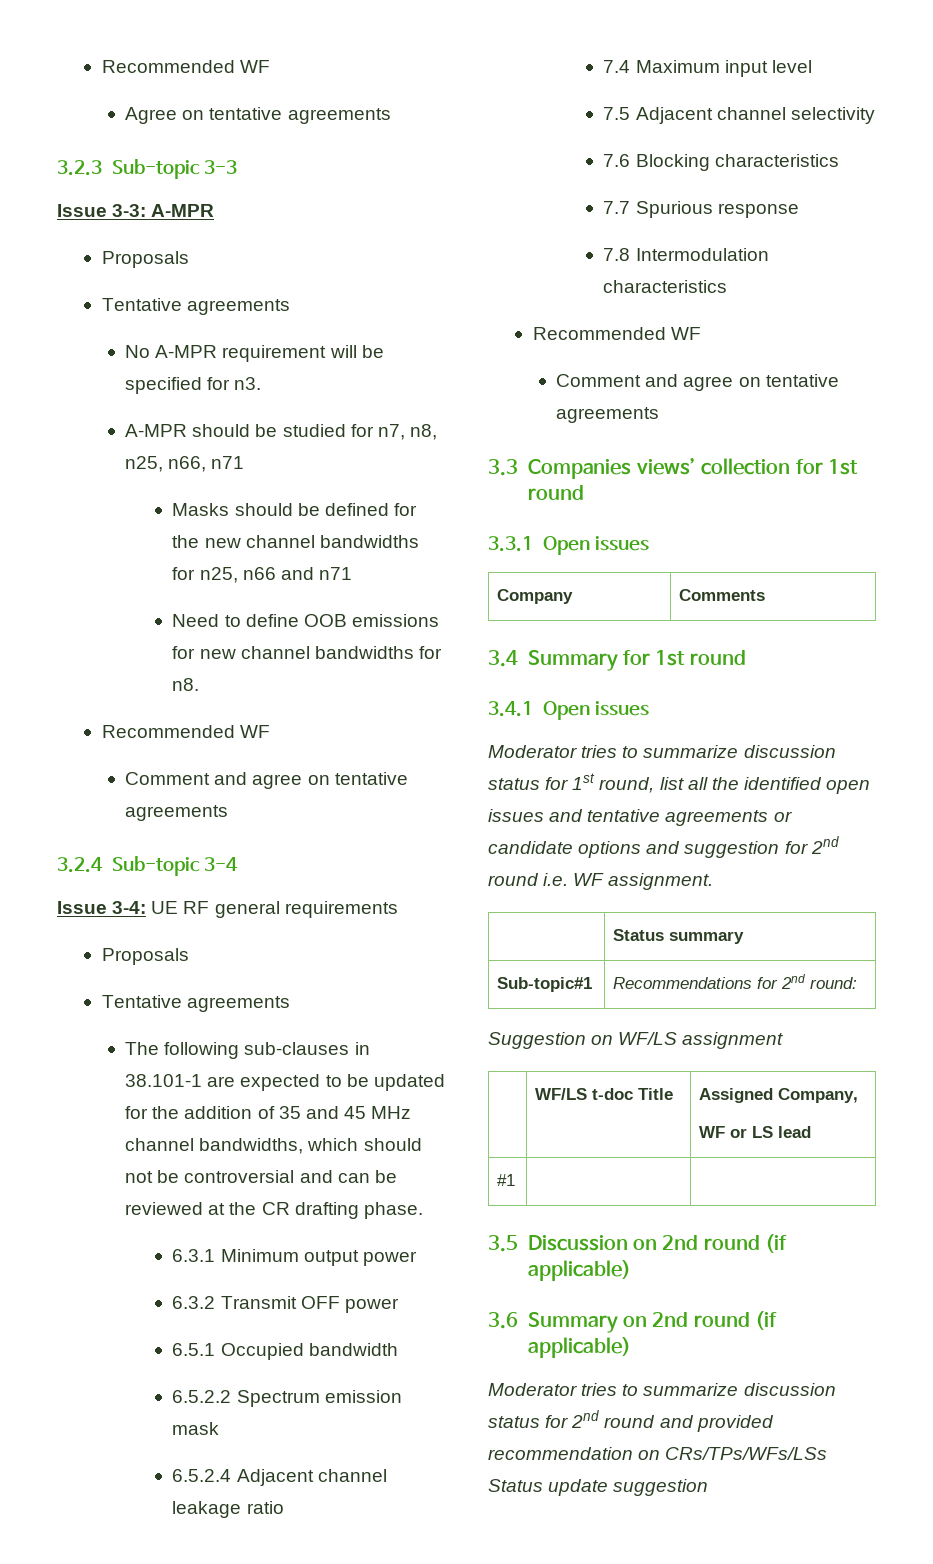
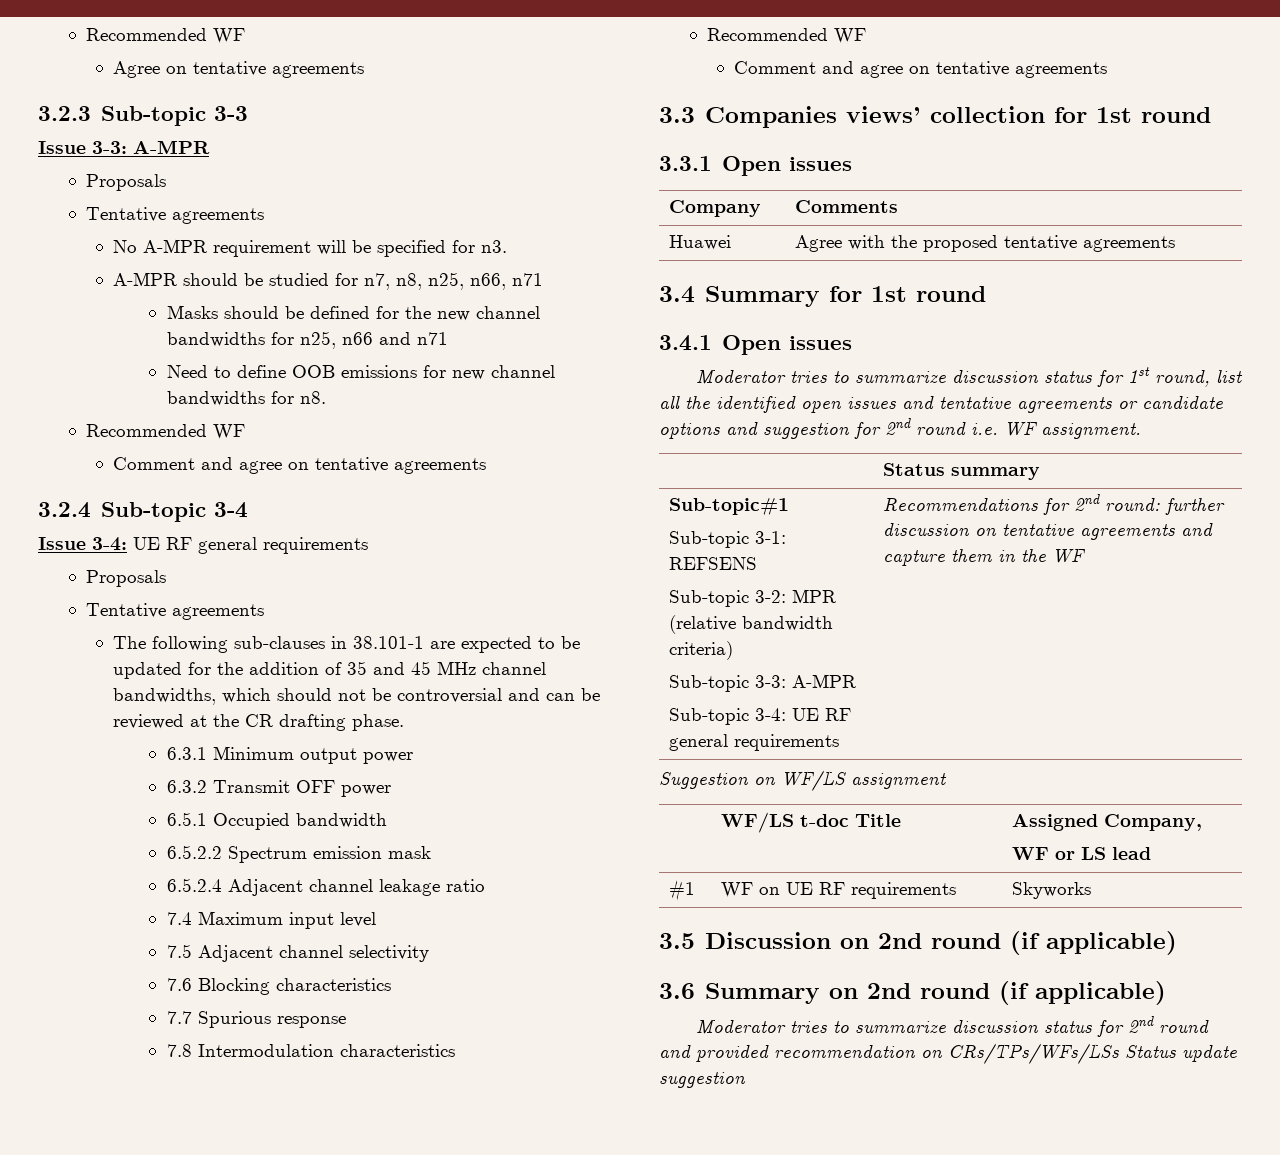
(766, 595) none -> [668,235,731,250] [794,235,1175,252] // Huawei | Agree with the proposed tentative agreements
[613,974,858,989] | Recommendations for 2nd round: -> [668,531,786,548] [668,557,757,570] [668,589,836,607] [668,615,833,634] [668,641,733,660] [668,674,856,692] [668,708,851,725] [668,734,839,751] [882,494,1225,515] [882,523,1213,540] [882,548,1085,566] // Sub-topic 3-1: REFSENS // Sub-topic 3-2: MPR (relative bandwidth criteria) // Sub-topic 3-3: A-MPR // Sub-topic 3-4: UE RF general requirements | Recommendations for 2nd round: further discussion on tentative agreements and capture them in the WF
(516, 1180) | -> [720,882,956,899] [1011,882,1091,899] WF on UE RF requirements | Skyworks

